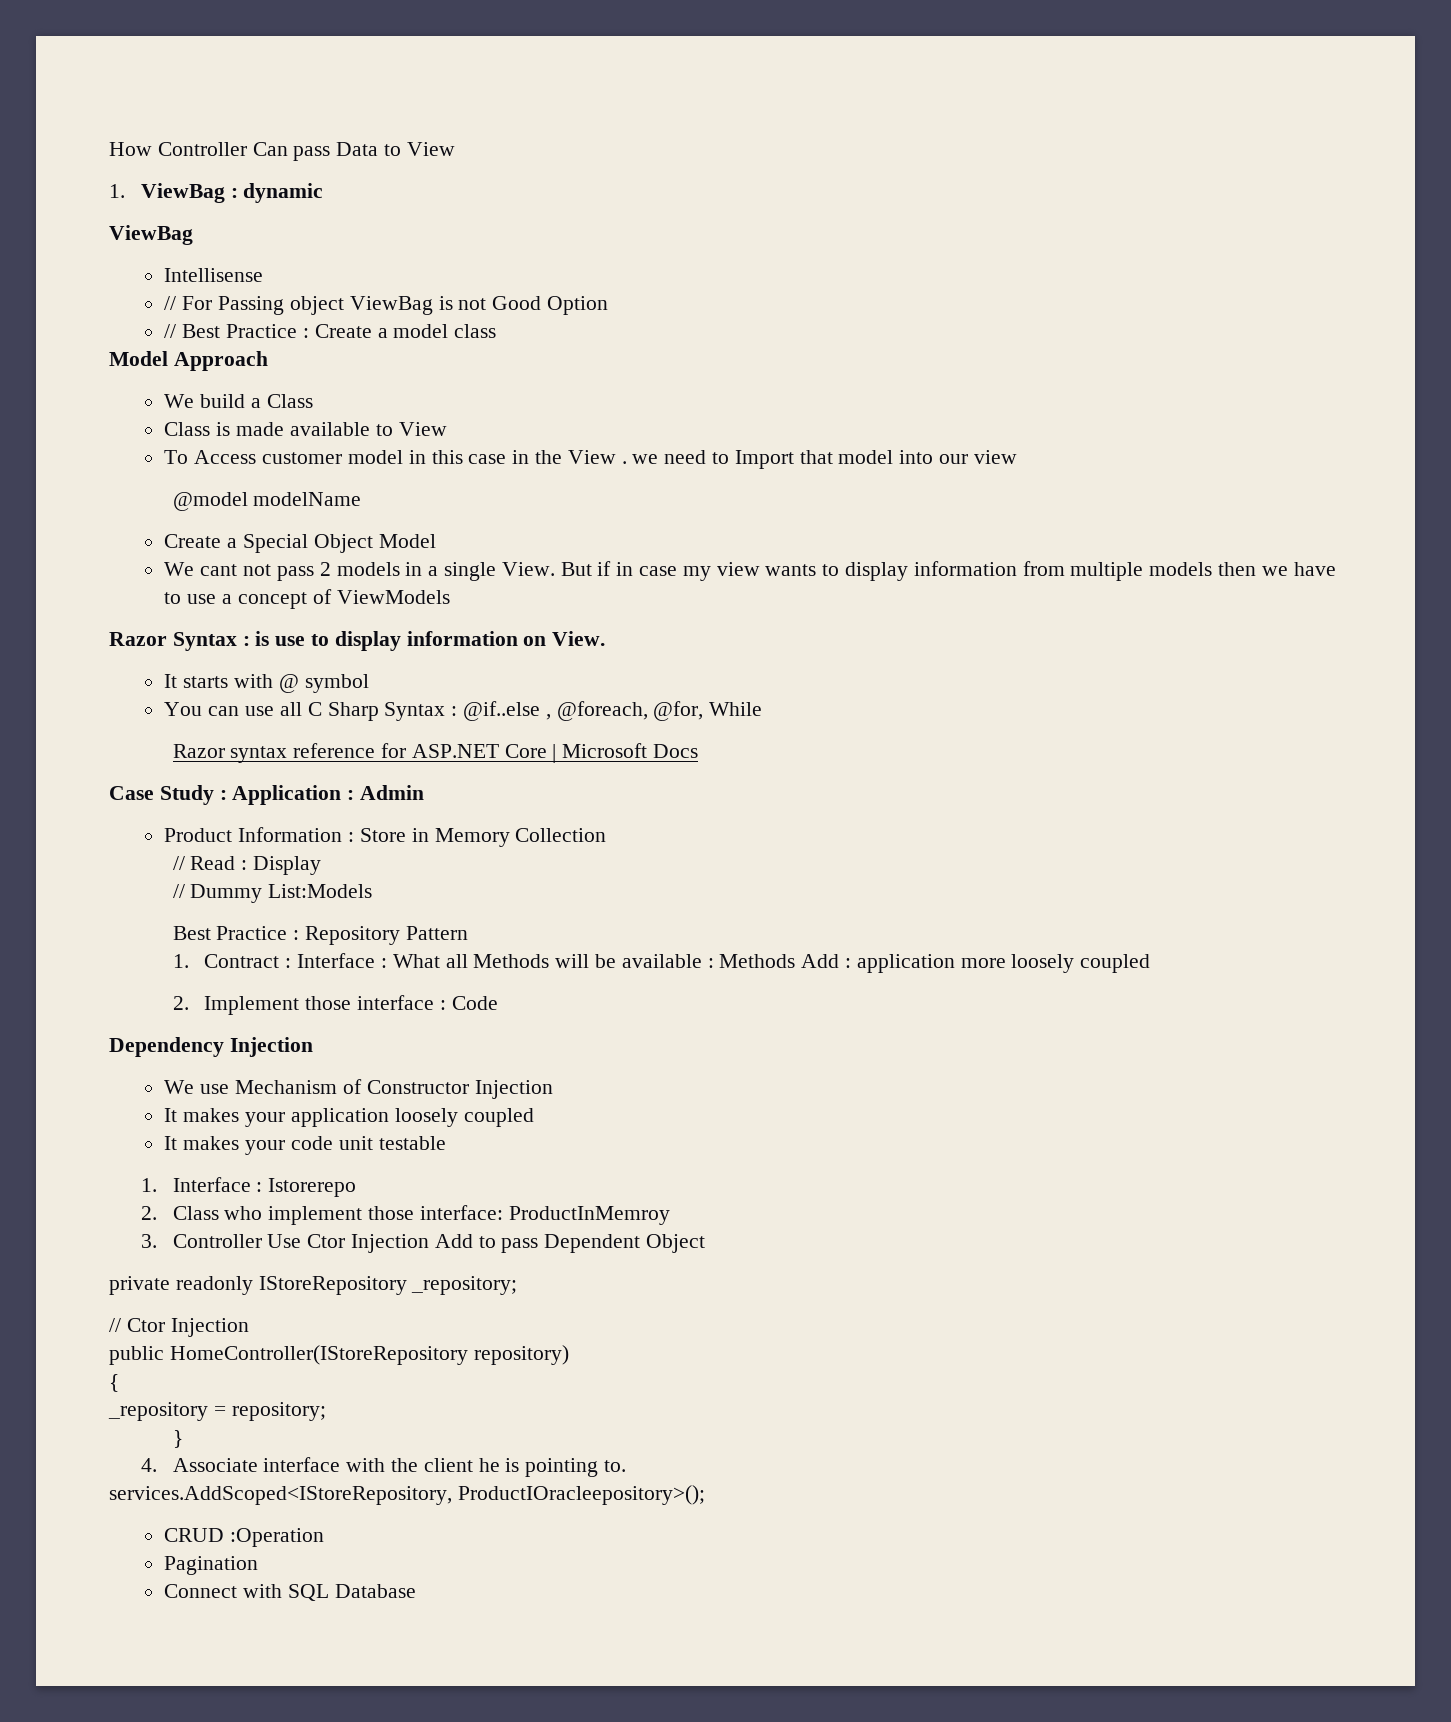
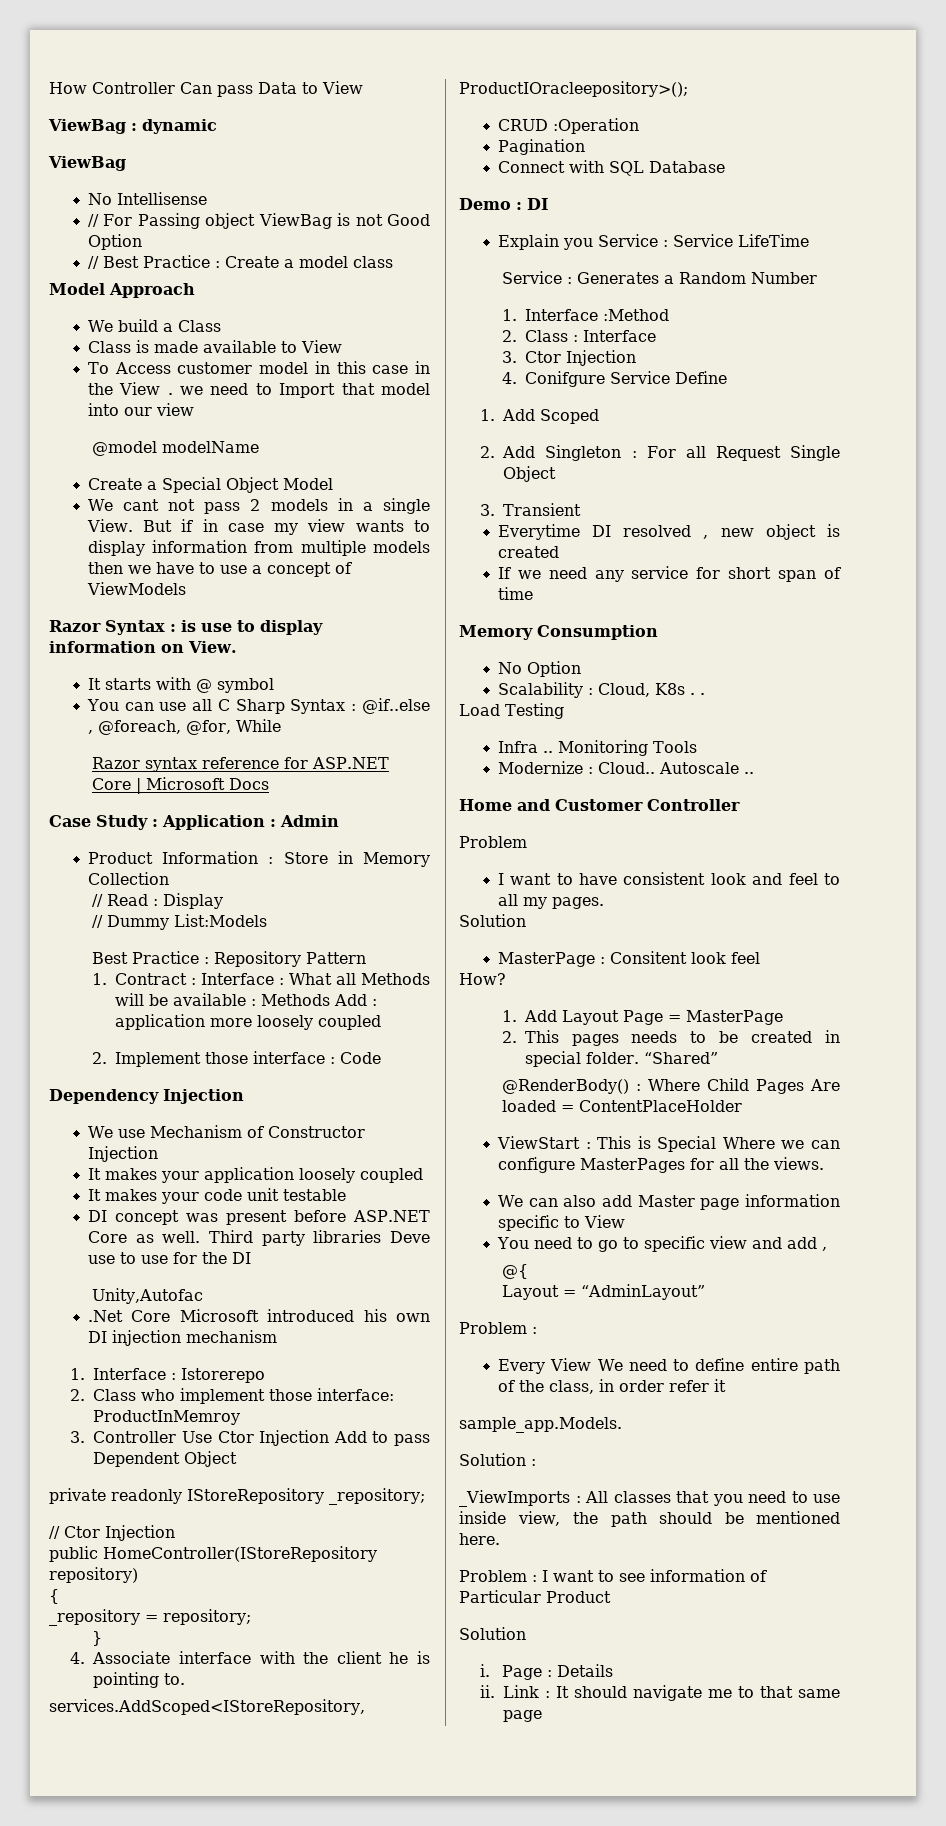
[109,184,125,198] 1. -> (363, 87) none
(193, 235) none -> [87,193,112,205] No
(446, 1143) none -> [87,1210,431,1225] [87,1230,430,1246] [87,1252,251,1264] [91,1288,203,1304] [87,1309,430,1322] [87,1330,277,1346] // DI concept was present before ASP.NET Core as well. Third party libraries Deve use to use for the DI // Unity,Autofac // .Net Core Microsoft introduced his own DI injection mechanism
(416, 1591) none -> [459,198,548,210] [497,234,809,250] [501,271,817,284] [501,309,669,321] [501,330,656,342] [501,350,636,366] [501,371,727,387] [480,409,600,424] [480,445,840,461] [503,466,557,482] [480,503,582,516] [497,524,840,540] [497,546,559,558] [497,566,842,582] [497,587,533,600] [459,625,658,640] [497,661,581,677] [497,682,705,698] [459,703,564,719] [497,740,697,756] [497,761,754,774] [459,799,740,811] [459,836,527,848] [497,872,841,885] [497,894,604,909] [459,914,526,927] [497,951,760,967] [459,973,506,985] [501,1010,783,1025] [501,1030,840,1046] [524,1051,718,1067] [501,1078,840,1094] [501,1100,742,1112] [496,1136,840,1152] [497,1157,824,1173] [497,1194,840,1210] [497,1215,625,1231] [496,1236,827,1252] [501,1264,528,1279] [501,1284,705,1300] [459,1322,537,1334] [497,1358,840,1374] [497,1379,726,1394] [459,1417,622,1433] [459,1453,536,1466] [459,1490,840,1507] [459,1511,840,1527] [459,1533,500,1545] [459,1569,767,1582] [459,1590,611,1603] [459,1627,526,1640] [480,1664,613,1680] [480,1685,841,1701] [503,1710,543,1722] // Demo : DI // Explain you Service : Service LifeTime // Service : Generates a Random Number // 1. Interface :Method // 2. Class : Interface // 3. Ctor Injection // 4. Conifgure Service Define // 1. Add Scoped // 2. Add Singleton : For all Request Single Object // 3. Transient // Everytime DI resolved , new object is created // If we need any service for short span of time // Memory Consumption // No Option // Scalability : Cloud, K8s . . // Load Testing // Infra .. Monitoring Tools // Modernize : Cloud.. Autoscale .. // Home and Customer Controller // Problem // I want to have consistent look and feel to all my pages. // Solution // MasterPage : Consitent look feel // How? // 1. Add Layout Page = MasterPage // 2. This pages needs to be created in special folder. “Shared” // @RenderBody() : Where Child Pages Are loaded = ContentPlaceHolder // ViewStart : This is Special Where we can configure MasterPages for all the views. // We can also add Master page information specific to View // You need to go to specific view and add , // @{ // Layout = “AdminLayout” // Problem : // Every View We need to define entire path of the class, in order refer it // sample_app.Models. // Solution : // _ViewImports : All classes that you need to use inside view, the path should be mentioned here. // Problem : I want to see information of Particular Product // Solution // i. Page : Details // ii. Link : It should navigate me to that same page

